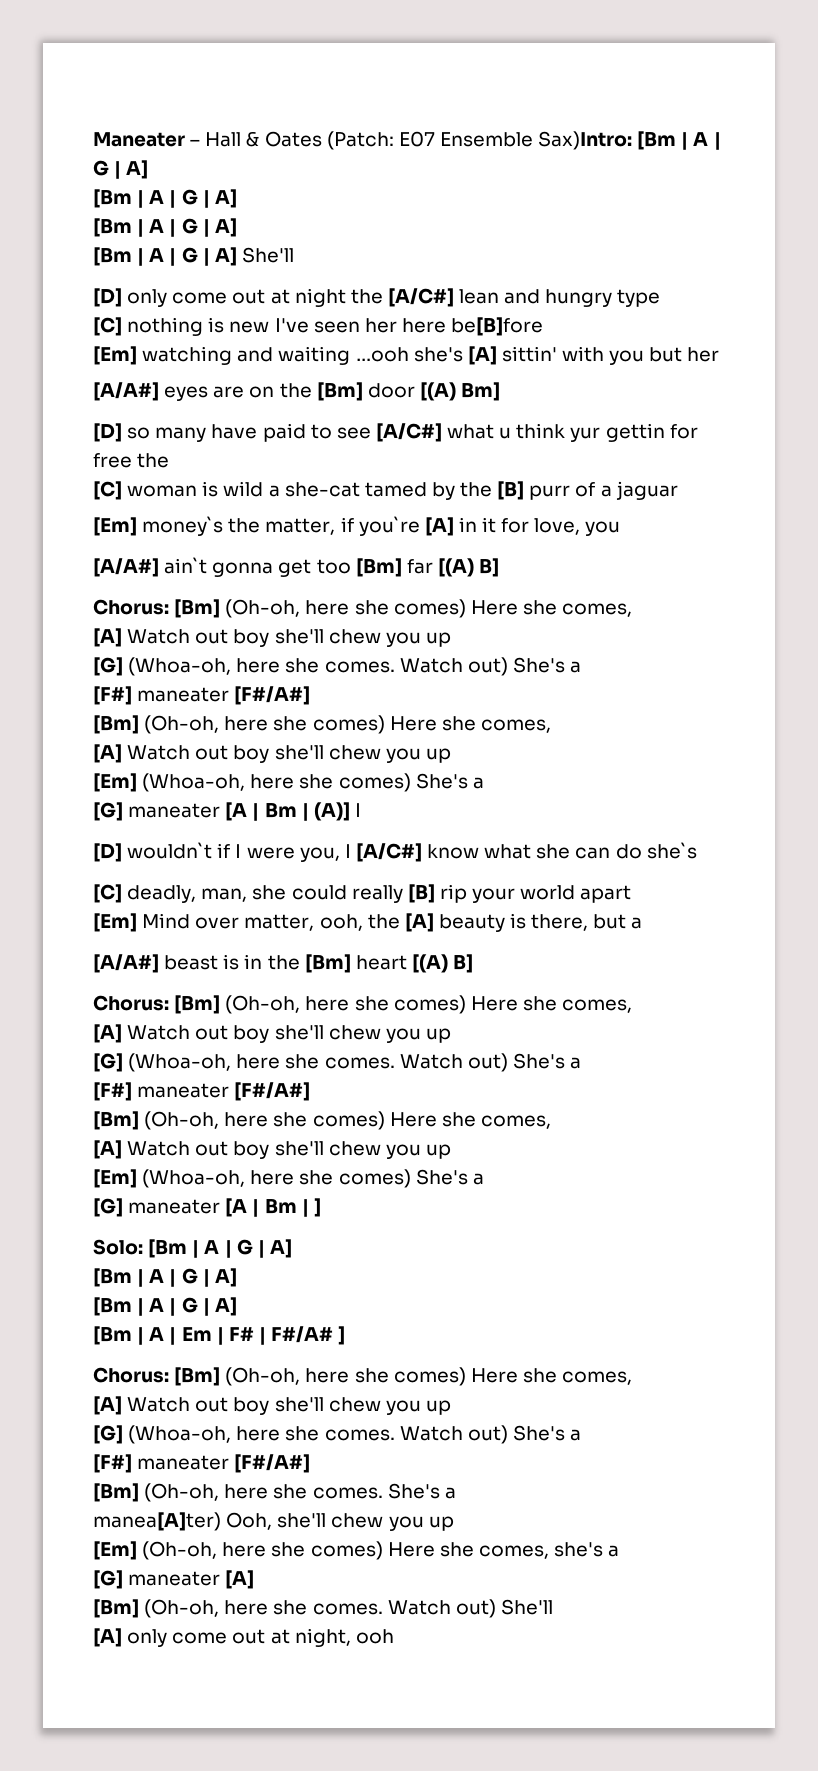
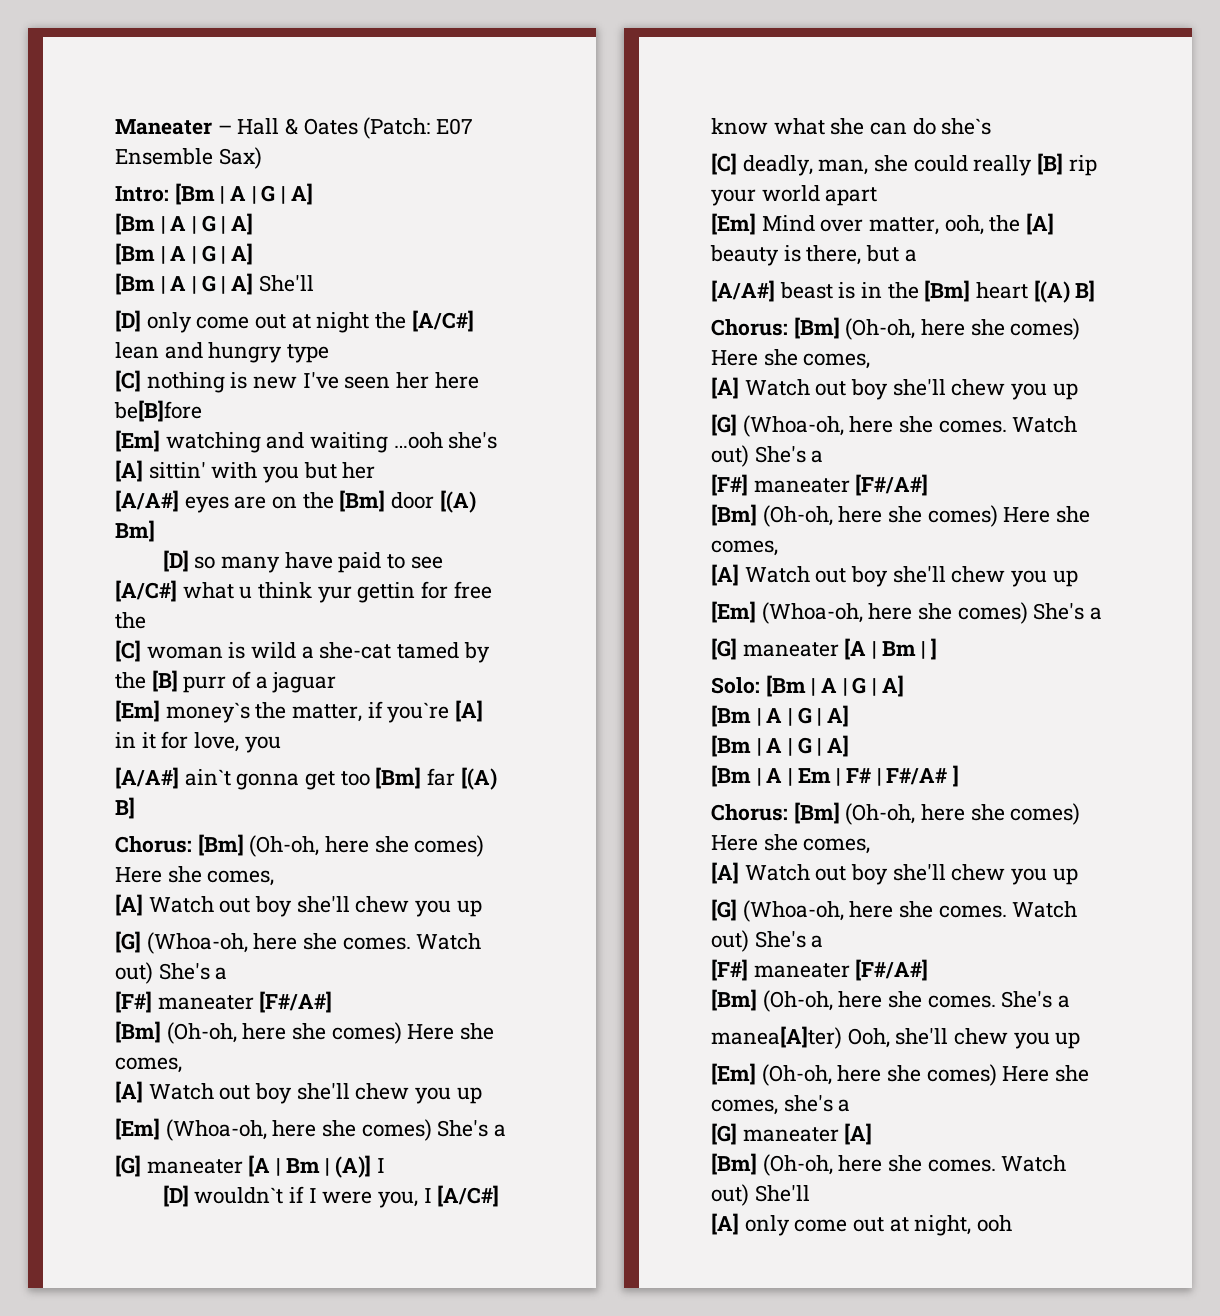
[538,131,633,150] Sax)Intro: -> [218,147,262,169] [115,186,169,202] Sax) // Intro:

